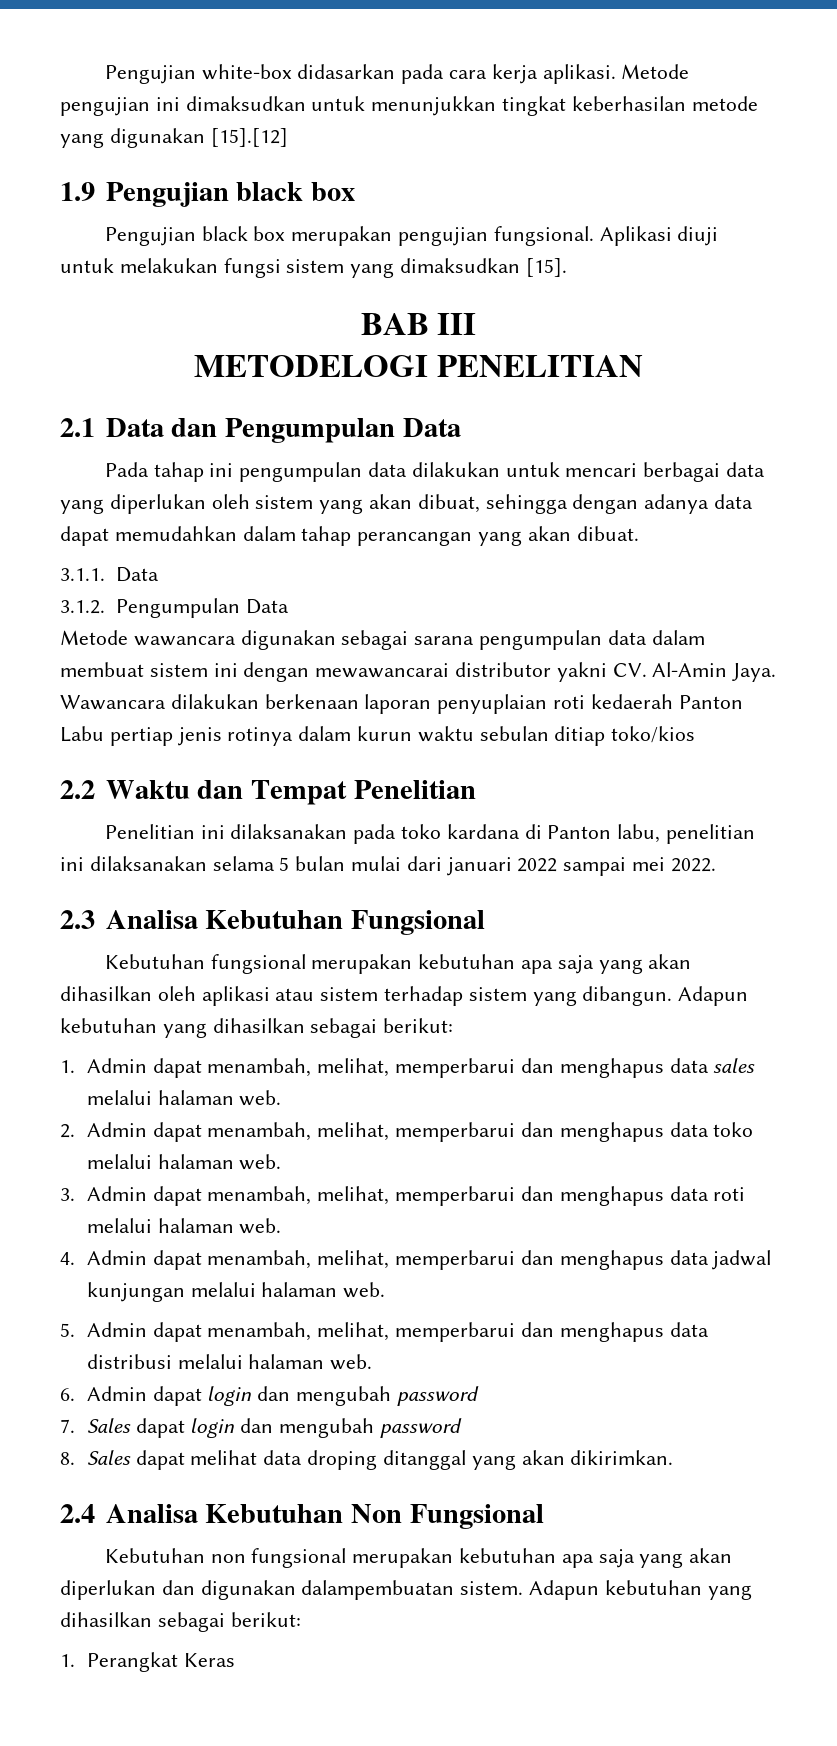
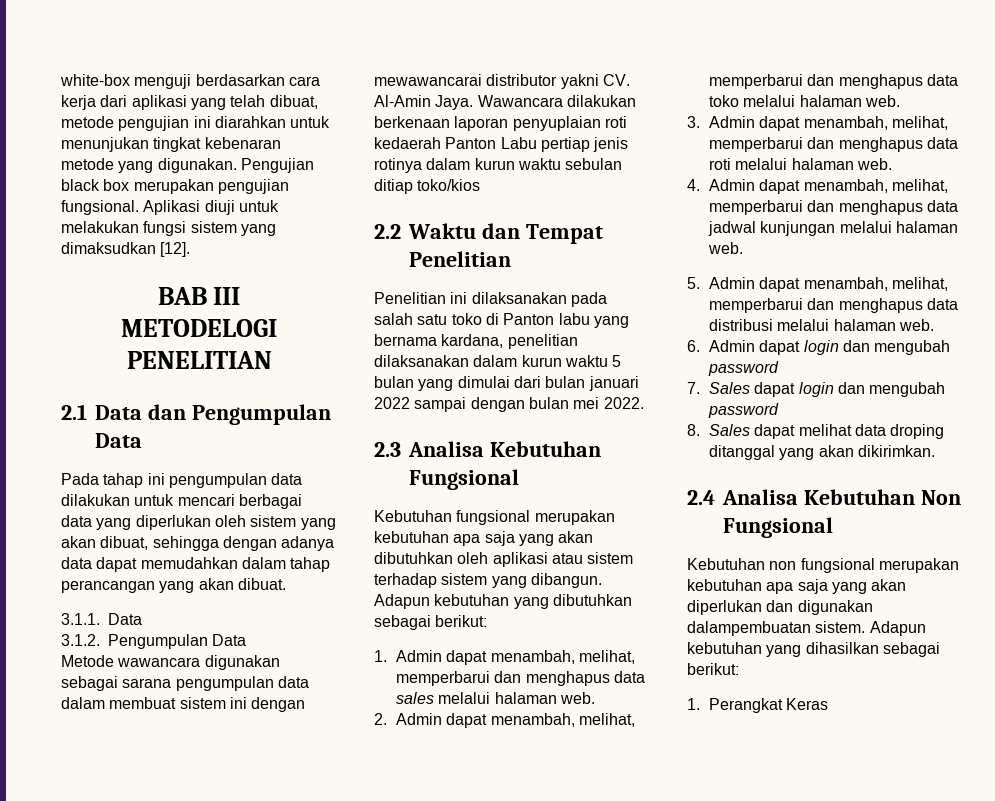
[104,64,690,84] [60,96,758,116] [60,128,288,148] [60,182,356,207] Pengujian white-box didasarkan pada cara kerja aplikasi. Metode pengujian ini dimaksudkan untuk menunjukkan tingkat keberhasilan metode yang digunakan [15].[12] // 1.9 Pengujian black box // -> [60,74,320,89] [61,95,318,110] [61,116,331,131] [61,137,281,152] [61,158,237,173] white-box menguji berdasarkan cara kerja dari aplikasi yang telah dibuat, metode pengujian ini diarahkan untuk menunjukan tingkat kebenaran metode yang digunakan.
[525,258,567,277] [15]. -> [160,242,191,257] [12].
[400,824,756,844] [60,856,442,871] toko kardana di Panton labu, penelitian ini dilaksanakan selama 5 bulan mulai dari -> [374,313,629,328] [374,334,578,349] [374,355,622,367] [374,376,586,391] salah satu toko di Panton labu yang bernama kardana, penelitian dilaksanakan dalam kurun waktu 5 bulan yang dimulai dari bulan
(627, 866) none -> [470,397,569,412] dengan bulan
[60,986,152,1001] dihasilkan -> [374,552,453,564] dibutuhkan
[212,1018,305,1033] dihasilkan -> [552,594,632,606] dibutuhkan

